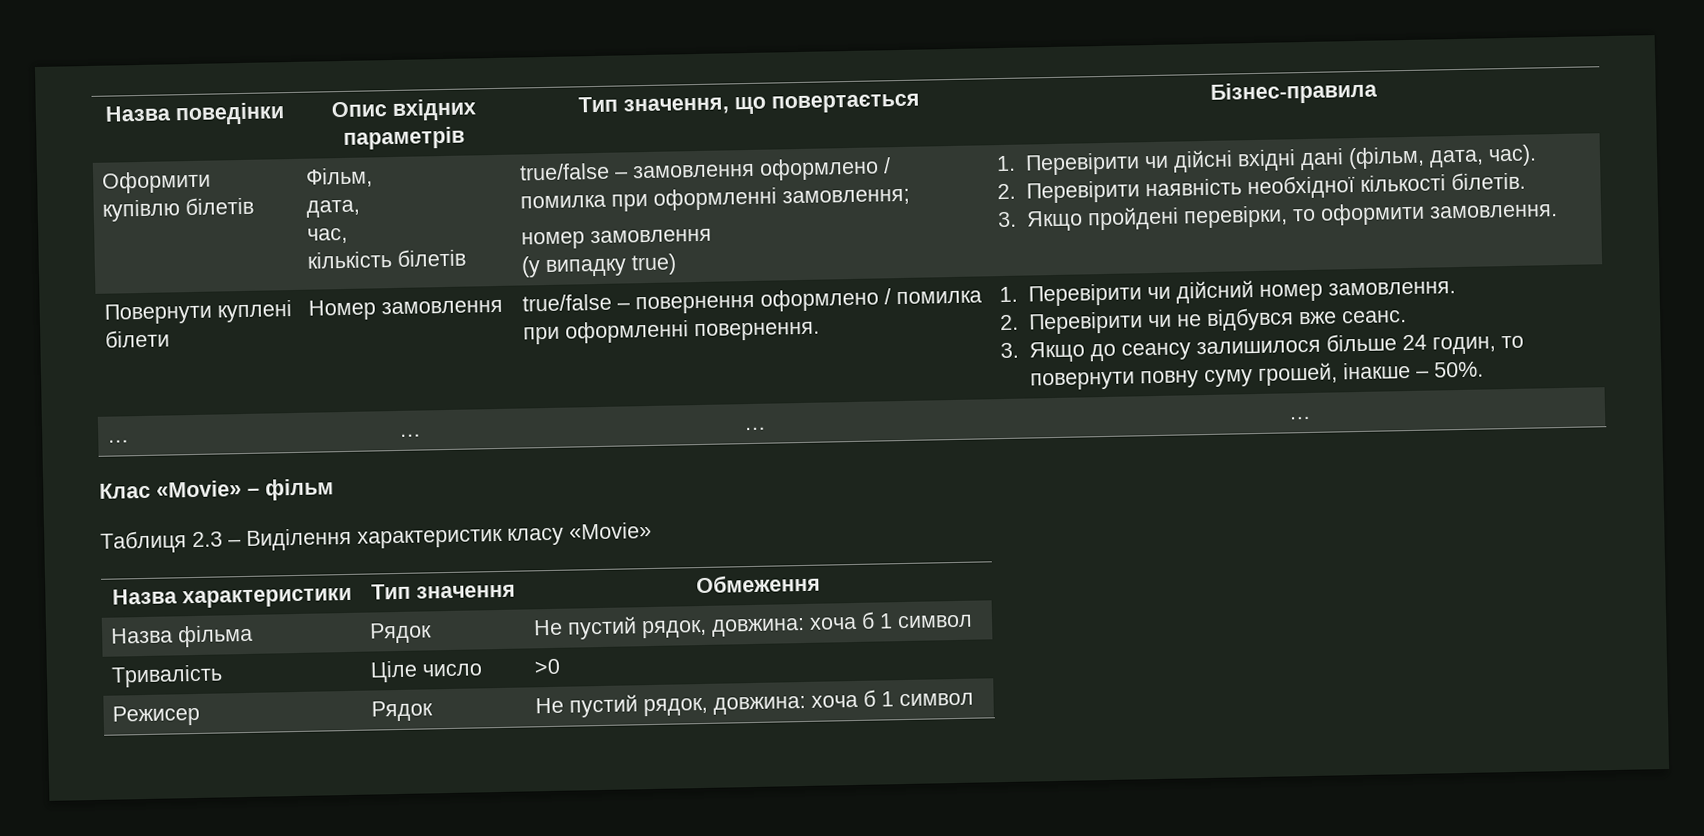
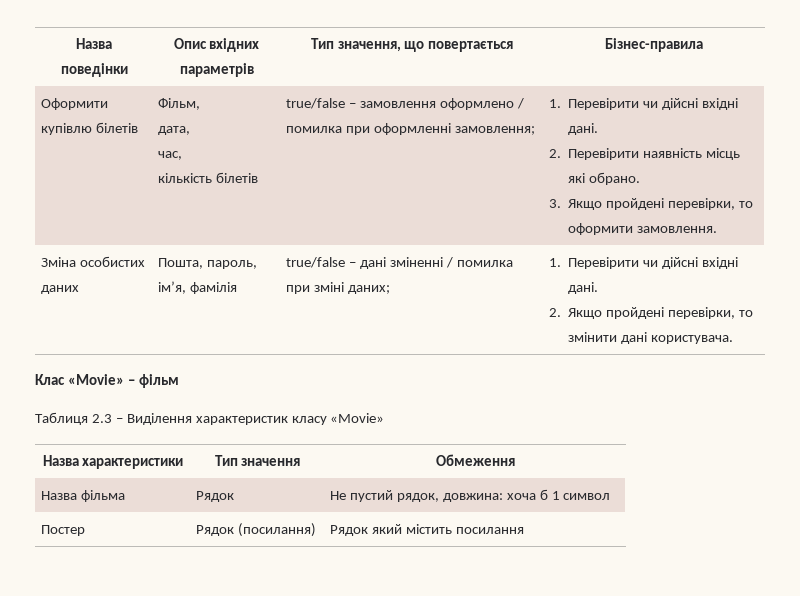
[520,228,712,250] [520,253,677,278] [995,144,1537,176] // номер замовлення // (у випадку true) | 1. Перевірити чи дійсні вхідні дані (фільм, дата, час). -> [549,98,739,110] [568,123,599,135] | 1. Перевірити чи дійсні вхідні дані.
[1246,171,1526,200] необхідної кількості білетів. -> [706,148,741,160] [568,172,641,185] місць які обрано.
[103,300,292,325] [104,329,170,348] [307,299,503,321] [521,288,982,315] [522,320,820,345] [998,280,1456,307] [998,307,1407,335] [999,333,1524,363] [1029,361,1484,391] [106,439,130,443] [398,433,422,437] [744,426,767,431] [1288,415,1312,420] Повернути куплені білети | Номер замовлення | true/false – повернення оформлено / помилка при оформленні повернення. | 1. Перевірити чи дійсний номер замовлення. // 2. Перевірити чи не відбувся вже сеанс. // 3. Якщо до сеансу залишилося більше 24 годин, то повернути повну суму грошей, інакше – 50%. // … | … | … | … -> [41,256,145,267] [41,285,80,294] [158,258,257,269] [158,281,237,294] [286,257,513,269] [286,282,390,294] [549,257,739,269] [568,282,599,294] [549,307,754,319] [568,332,734,344] Зміна особистих даних | Пошта, пароль, ім’я, фамілія | true/false – дані зміненні / помилка при зміні даних; | 1. Перевірити чи дійсні вхідні дані. // 2. Якщо пройдені перевірки, то змінити дані користувача.
[110,664,223,688] [369,660,483,683] [533,658,560,675] [111,704,200,727] [370,700,433,722] [534,689,974,718] Тривалість | Ціле число | >0 // Режисер | Рядок | Не пустий рядок, довжина: хоча б 1 символ -> [41,525,86,536] [196,523,316,537] [330,524,524,536] Постер | Рядок (посилання) | Рядок який містить посилання

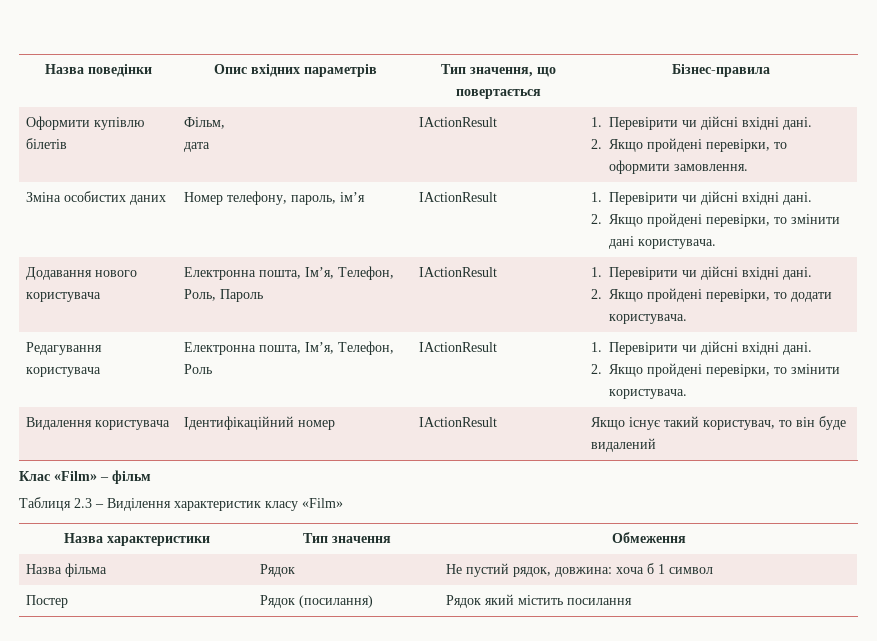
[158,126,191,135] [158,151,183,160] [158,172,258,183] [286,98,524,110] [286,123,535,135] [549,98,739,110] [568,123,599,135] [549,148,741,160] [568,172,641,185] [549,199,562,208] дата, // час, // кількість білетів | true/false – замовлення оформлено / помилка при оформленні замовлення; | 1. Перевірити чи дійсні вхідні дані. // 2. Перевірити наявність місць які обрано. // 3. -> [183,142,210,152] [418,117,497,127] [590,116,812,130] [590,139,602,149] дата | IActionResult | 1. Перевірити чи дійсні вхідні дані. // 2.
[158,258,257,269] [158,281,237,294] [286,257,513,269] [286,282,390,294] Пошта, пароль, ім’я, фамілія | true/false – дані зміненні / помилка при зміні даних; -> [183,191,365,205] [418,192,497,202] Номер телефону, пароль, ім’я | IActionResult
(734, 339) none -> [25,267,137,280] [25,292,101,302] [183,266,394,280] [183,289,263,302] [418,267,497,277] [590,266,812,280] [590,288,832,302] [608,314,687,324] [25,342,102,355] [25,367,101,377] [183,341,394,355] [183,364,212,374] [418,342,497,352] [590,341,812,355] [590,363,840,377] [608,389,687,399] [25,417,170,430] [183,416,335,430] [418,417,497,427] [590,416,846,430] [590,438,656,452] // Додавання нового користувача | Електронна пошта, Ім’я, Телефон, Роль, Пароль | IActionResult | 1. Перевірити чи дійсні вхідні дані. // 2. Якщо пройдені перевірки, то додати користувача. // Редагування користувача | Електронна пошта, Ім’я, Телефон, Роль | IActionResult | 1. Перевірити чи дійсні вхідні дані. // 2. Якщо пройдені перевірки, то змінити користувача. // Видалення користувача | Ідентифікаційний номер | IActionResult | Якщо існує такий користувач, то він буде видалений
[67,374,124,385] «Movie» -> [54,471,97,481] «Film»
[330,413,385,423] «Movie» -> [302,498,343,508] «Film»

